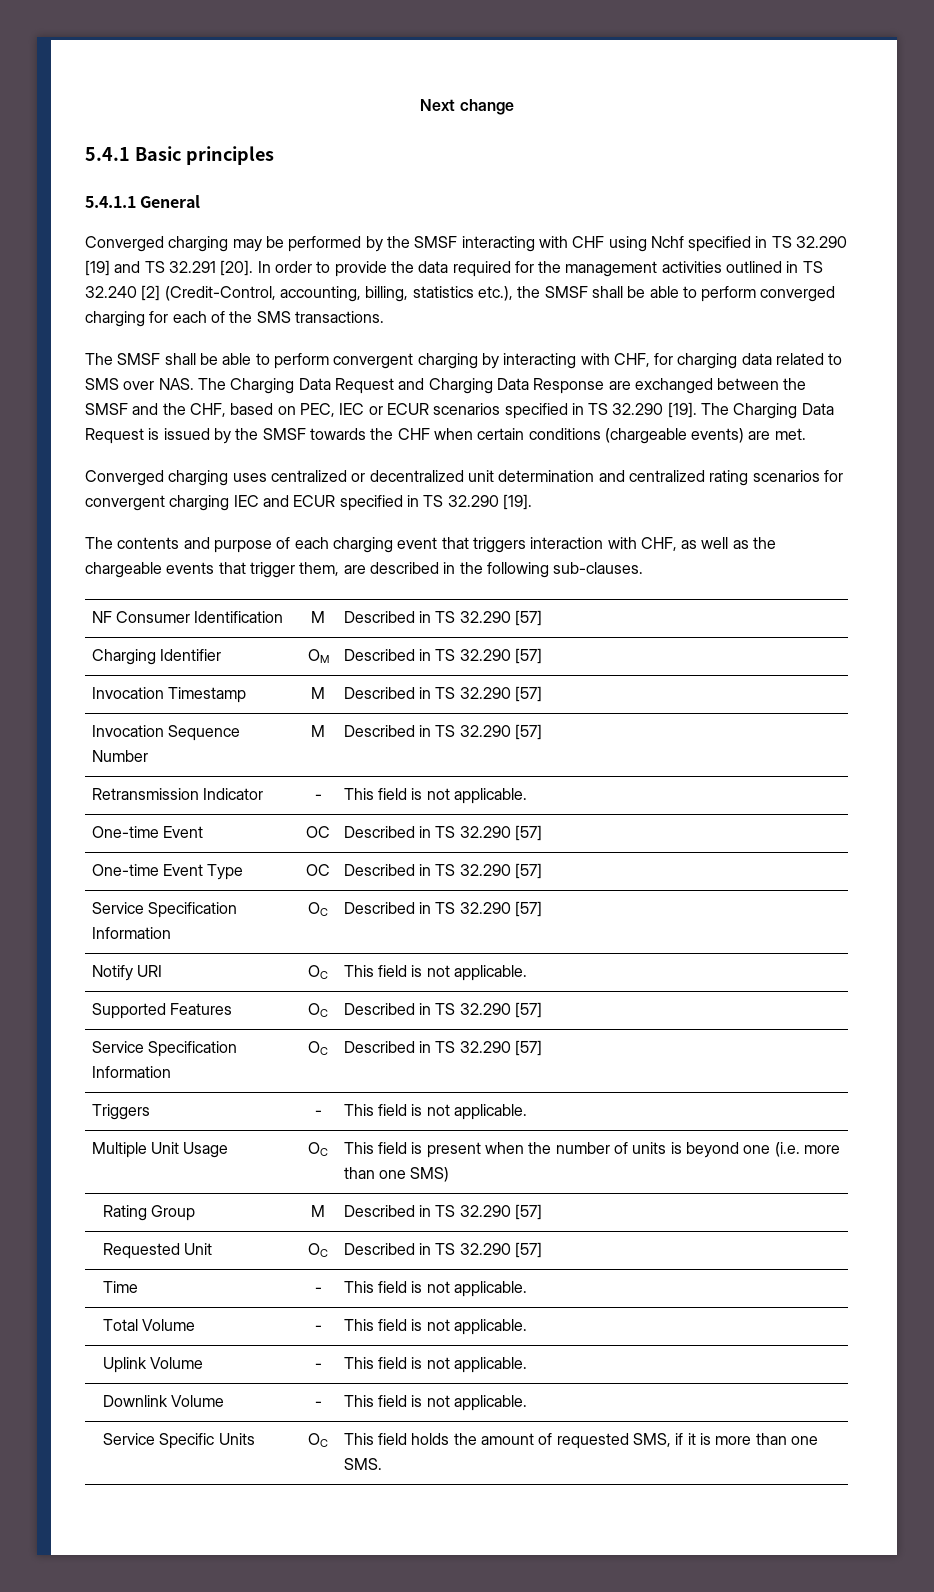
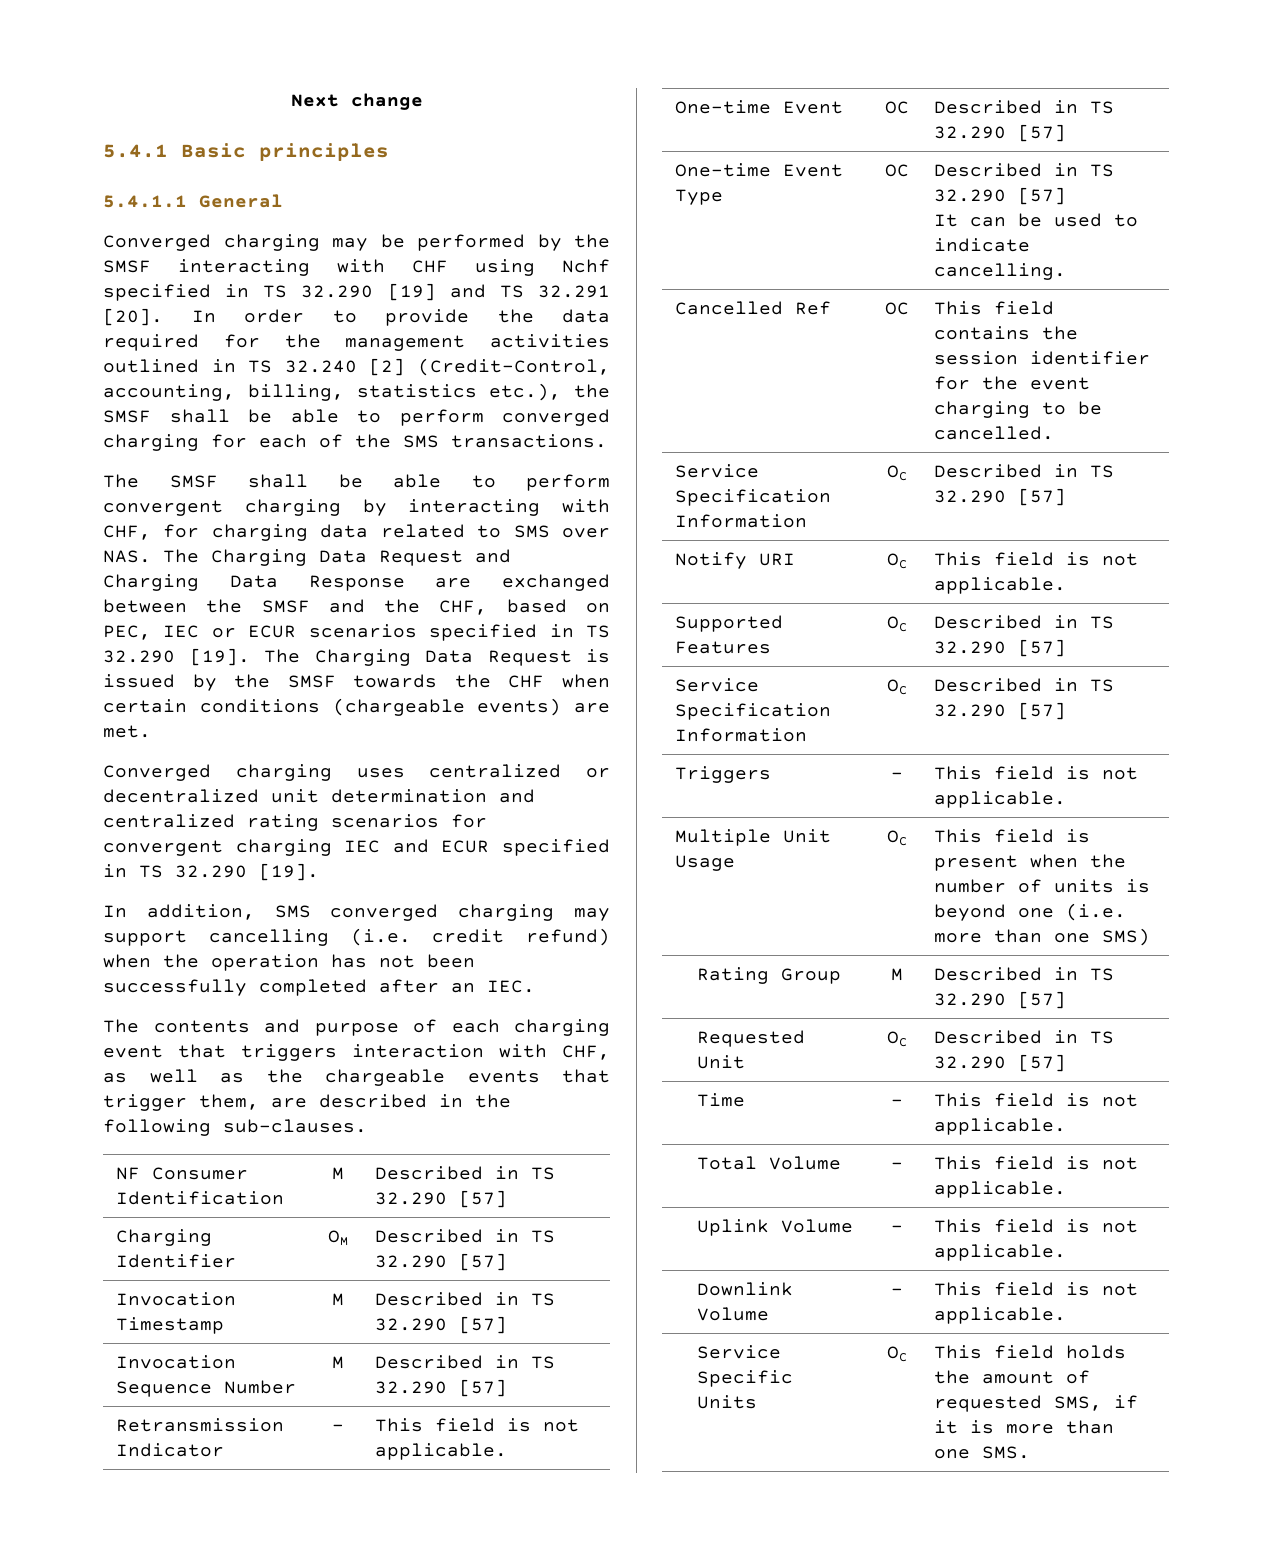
(532, 502) none -> [103,904,610,921] [103,928,610,946] [103,954,475,971] [103,979,535,996] // In addition, SMS converged charging may support cancelling (i.e. credit refund) when the operation has not been successfully completed after an IEC.
(543, 871) none -> [933,213,1138,227] [933,238,1030,252] [933,263,1066,280] [674,301,831,315] [884,302,909,315] [933,301,1054,315] [933,326,1078,340] [933,351,1150,365] [933,376,1090,390] [933,401,1102,418] [933,426,1054,440] // It can be used to indicate cancelling. // Cancelled Ref | OC | This field contains the session identifier for the event charging to be cancelled.

